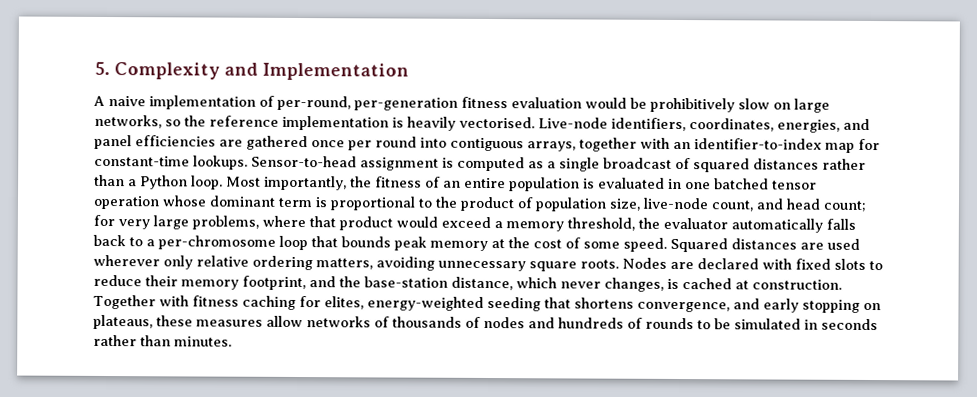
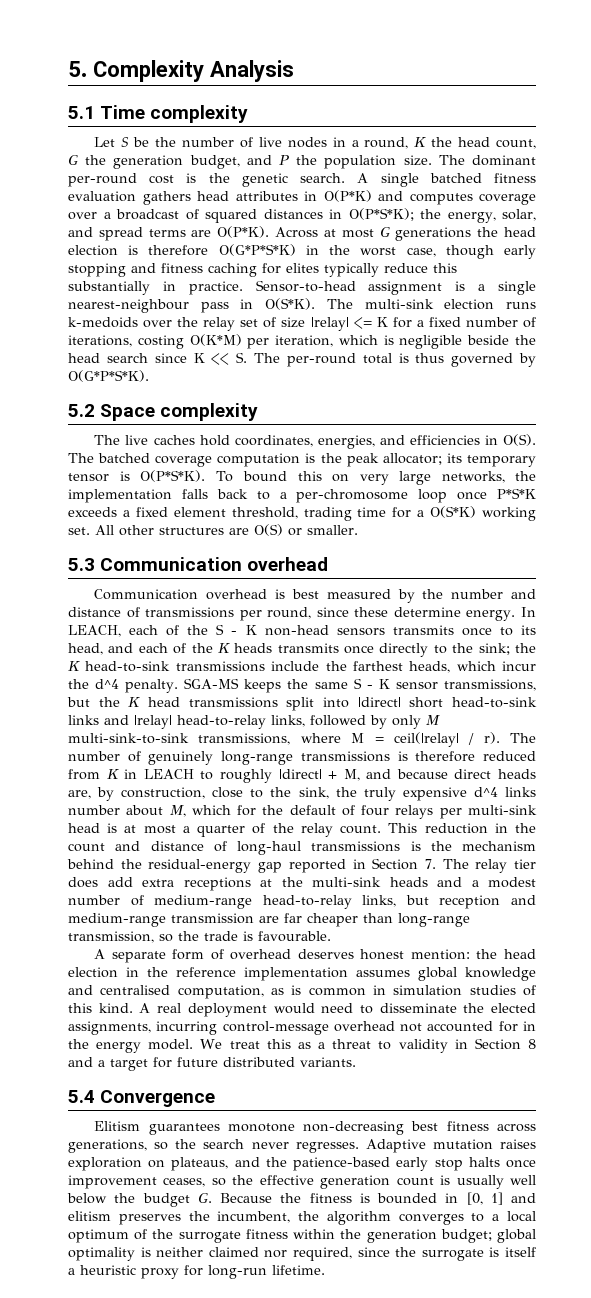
[224,62,409,81] [93,95,830,113] [94,114,870,133] [94,134,880,153] [94,155,866,173] [94,174,817,192] [93,195,866,212] [93,214,823,233] and Implementation // A naive implementation of per-round, per-generation fitness evaluation would be prohibitively slow on large networks, so the reference implementation is heavily vectorised. Live-node identifiers, coordinates, energies, and panel efficiencies are gathered once per round into contiguous arrays, together with an identifier-to-index map for constant-time lookups. Sensor-to-head assignment is computed as a single broadcast of squared distances rather than a Python loop. Most importantly, the fitness of an entire population is evaluated in one batched tensor operation whose dominant term is proportional to the product of population size, live-node count, and head count; for very large problems, where that product would exceed a memory threshold, the evaluator automatically -> [210,60,294,82] [68,105,249,123] [94,137,537,149] [68,155,536,169] [68,173,536,187] [68,190,536,205] [68,208,536,223] [68,226,536,241] [68,244,536,259] [68,263,457,277] [68,280,536,295] [68,298,536,313] [68,317,536,331] [68,334,536,349] [68,352,536,367] [68,370,149,382] [68,403,259,421] [94,434,537,449] [68,453,536,467] [68,470,536,485] [68,489,172,503] Analysis // 5.1 Time complexity // Let S be the number of live nodes in a round, K the head count, G the generation budget, and P the population size. The dominant per-round cost is the genetic search. A single batched fitness evaluation gathers head attributes in O(P*K) and computes coverage over a broadcast of squared distances in O(P*S*K); the energy, solar, and spread terms are O(P*K). Across at most G generations the head election is therefore O(G*P*S*K) in the worst case, though early stopping and fitness caching for elites typically reduce this substantially in practice. Sensor-to-head assignment is a single nearest-neighbour pass in O(S*K). The multi-sink election runs k-medoids over the relay set of size |relay| <= K for a fixed number of iterations, costing O(K*M) per iteration, which is negligible beside the head search since K << S. The per-round total is thus governed by O(G*P*S*K). // 5.2 Space complexity // The live caches hold coordinates, energies, and efficiencies in O(S). The batched coverage computation is the peak allocator; its temporary tensor is O(P*S*K). To bound this on very large networks, the implementation
[311,236,860,253] [93,254,883,272] [93,274,842,292] [93,294,881,313] [93,314,878,331] [93,334,232,347] that bounds peak memory at the cost of some speed. Squared distances are used wherever only relative ordering matters, avoiding unnecessary square roots. Nodes are declared with fixed slots to reduce their memory footprint, and the base-station distance, which never changes, is cached at construction. Together with fitness caching for elites, energy-weighted seeding that shortens convergence, and early stopping on plateaus, these measures allow networks of thousands of nodes and hundreds of rounds to be simulated in seconds rather than minutes. -> [457,488,536,500] [68,506,536,521] [68,524,358,536] [68,557,329,571] [94,589,537,603] [68,607,536,621] [68,624,536,637] [68,643,536,657] [68,661,536,673] [68,678,536,693] [67,697,537,711] [68,715,440,729] [68,732,536,747] [68,751,536,765] [68,769,536,783] [68,787,536,801] [68,805,537,819] [68,823,536,837] [68,841,536,855] [67,858,536,873] [68,877,536,891] [68,895,536,909] [68,913,470,927] [68,931,331,943] [94,949,536,963] [68,967,536,981] [68,985,536,999] [68,1003,536,1017] [68,1021,536,1035] [68,1038,536,1053] [68,1057,356,1071] [68,1090,216,1107] [94,1121,536,1135] [68,1139,536,1153] [68,1157,536,1171] [68,1175,537,1189] [67,1192,536,1207] [68,1211,536,1225] [68,1229,536,1243] [68,1247,537,1261] [68,1265,325,1279] once P*S*K exceeds a fixed element threshold, trading time for a O(S*K) working set. All other structures are O(S) or smaller. // 5.3 Communication overhead // Communication overhead is best measured by the number and distance of transmissions per round, since these determine energy. In LEACH, each of the S - K non-head sensors transmits once to its head, and each of the K heads transmits once directly to the sink; the K head-to-sink transmissions include the farthest heads, which incur the d^4 penalty. SGA-MS keeps the same S - K sensor transmissions, but the K head transmissions split into |direct| short head-to-sink links and |relay| head-to-relay links, followed by only M multi-sink-to-sink transmissions, where M = ceil(|relay| / r). The number of genuinely long-range transmissions is therefore reduced from K in LEACH to roughly |direct| + M, and because direct heads are, by construction, close to the sink, the truly expensive d^4 links number about M, which for the default of four relays per multi-sink head is at most a quarter of the relay count. This reduction in the count and distance of long-haul transmissions is the mechanism behind the residual-energy gap reported in Section 7. The relay tier does add extra receptions at the multi-sink heads and a modest number of medium-range head-to-relay links, but reception and medium-range transmission are far cheaper than long-range transmission, so the trade is favourable. // A separate form of overhead deserves honest mention: the head election in the reference implementation assumes global knowledge and centralised computation, as is common in simulation studies of this kind. A real deployment would need to disseminate the elected assignments, incurring control-message overhead not accounted for in the energy model. We treat this as a threat to validity in Section 8 and a target for future distributed variants. // 5.4 Convergence // Elitism guarantees monotone non-decreasing best fitness across generations, so the search never regresses. Adaptive mutation raises exploration on plateaus, and the patience-based early stop halts once improvement ceases, so the effective generation count is usually well below the budget G. Because the fitness is bounded in [0, 1] and elitism preserves the incumbent, the algorithm converges to a local optimum of the surrogate fitness within the generation budget; global optimality is neither claimed nor required, since the surrogate is itself a heuristic proxy for long-run lifetime.

